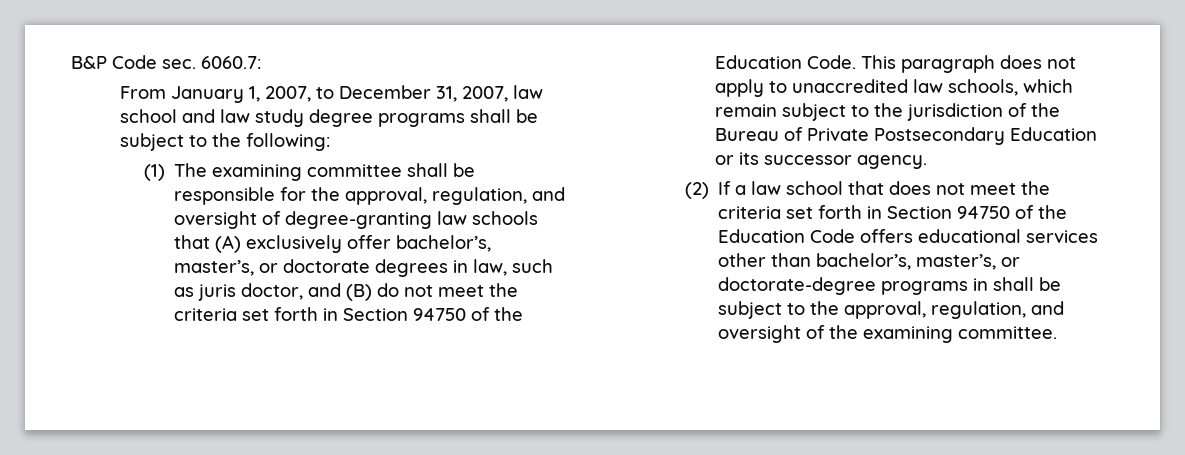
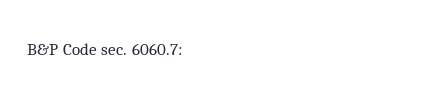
[119,85,543,103] [119,109,538,127] [119,133,330,151] [144,163,476,181] [174,187,566,205] [174,211,539,229] [174,235,492,253] [174,259,554,277] [174,283,519,301] [174,307,524,321] [715,55,1077,73] [715,79,1074,97] [715,103,1061,121] [715,127,1098,145] [715,152,928,169] [685,181,1051,199] [718,205,1068,219] [718,229,1099,243] [718,253,1021,270] [718,277,1062,295] [718,301,1065,319] [718,325,1058,343] // From January 1, 2007, to December 31, 2007, law school and law study degree programs shall be subject to the following: // (1) The examining committee shall be responsible for the approval, regulation, and oversight of degree-granting law schools that (A) exclusively offer bachelor’s, master’s, or doctorate degrees in law, such as juris doctor, and (B) do not meet the criteria set forth in Section 94750 of the Education Code. This paragraph does not apply to unaccredited law schools, which remain subject to the jurisdiction of the Bureau of Private Postsecondary Education or its successor agency. // (2) If a law school that does not meet the criteria set forth in Section 94750 of the Education Code offers educational services other than bachelor’s, master’s, or doctorate-degree programs in shall be subject to the approval, regulation, and oversight of the examining committee. -> (182, 49) none

